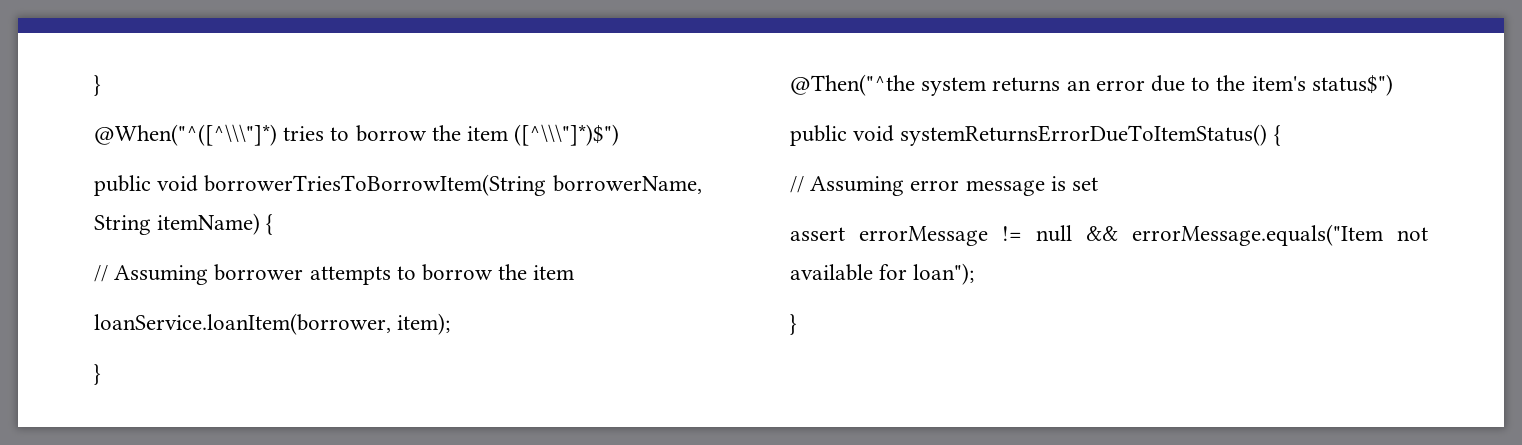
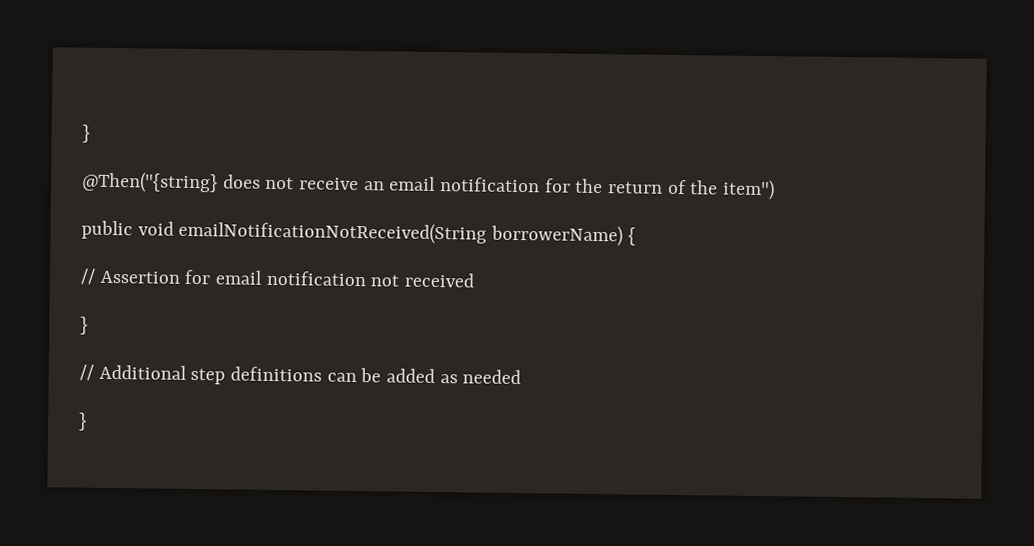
[94,75,101,96] [94,124,620,146] [94,174,702,196] [94,213,274,235] [94,264,575,285] [94,313,451,335] [94,364,101,385] [790,74,1393,96] [790,124,1281,146] [790,176,1099,196] [790,224,1428,246] [790,263,975,285] } // @When("^([^\\\"]*) tries to borrow the item ([^\\\"]*)$") // public void borrowerTriesToBorrowItem(String borrowerName, String itemName) { // // Assuming borrower attempts to borrow the item // loanService.loanItem(borrower, item); // } // @Then("^the system returns an error due to the item's status$") // public void systemReturnsErrorDueToItemStatus() { // // Assuming error message is set // assert errorMessage != null && errorMessage.equals("Item not available for loan"); -> [82,124,90,143] [81,171,776,201] [81,220,636,247] [80,268,475,288] [80,316,88,335] [79,364,522,385] } // @Then("{string} does not receive an email notification for the return of the item") // public void emailNotificationNotReceived(String borrowerName) { // // Assertion for email notification not received // } // // Additional step definitions can be added as needed

